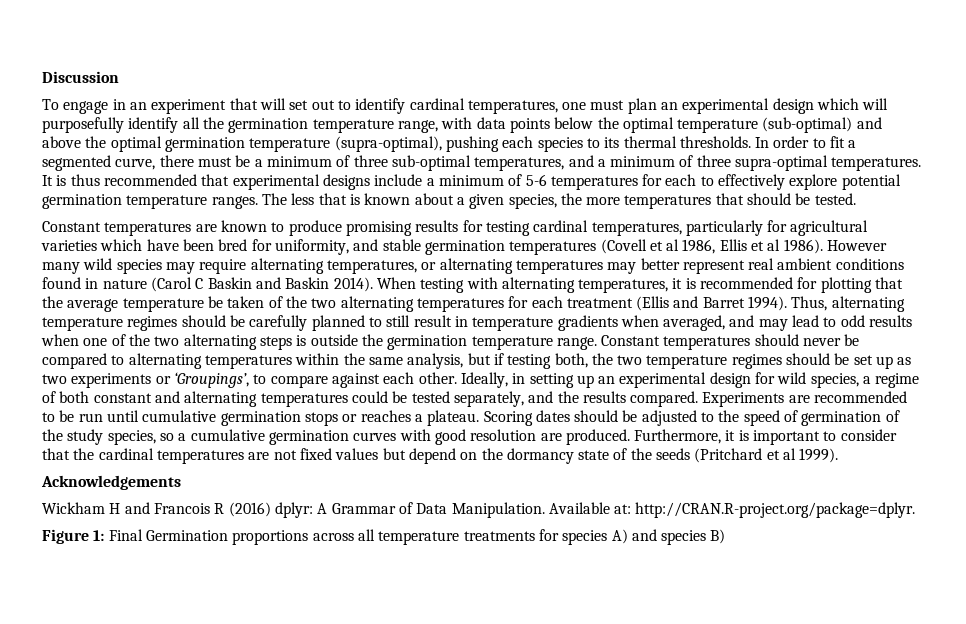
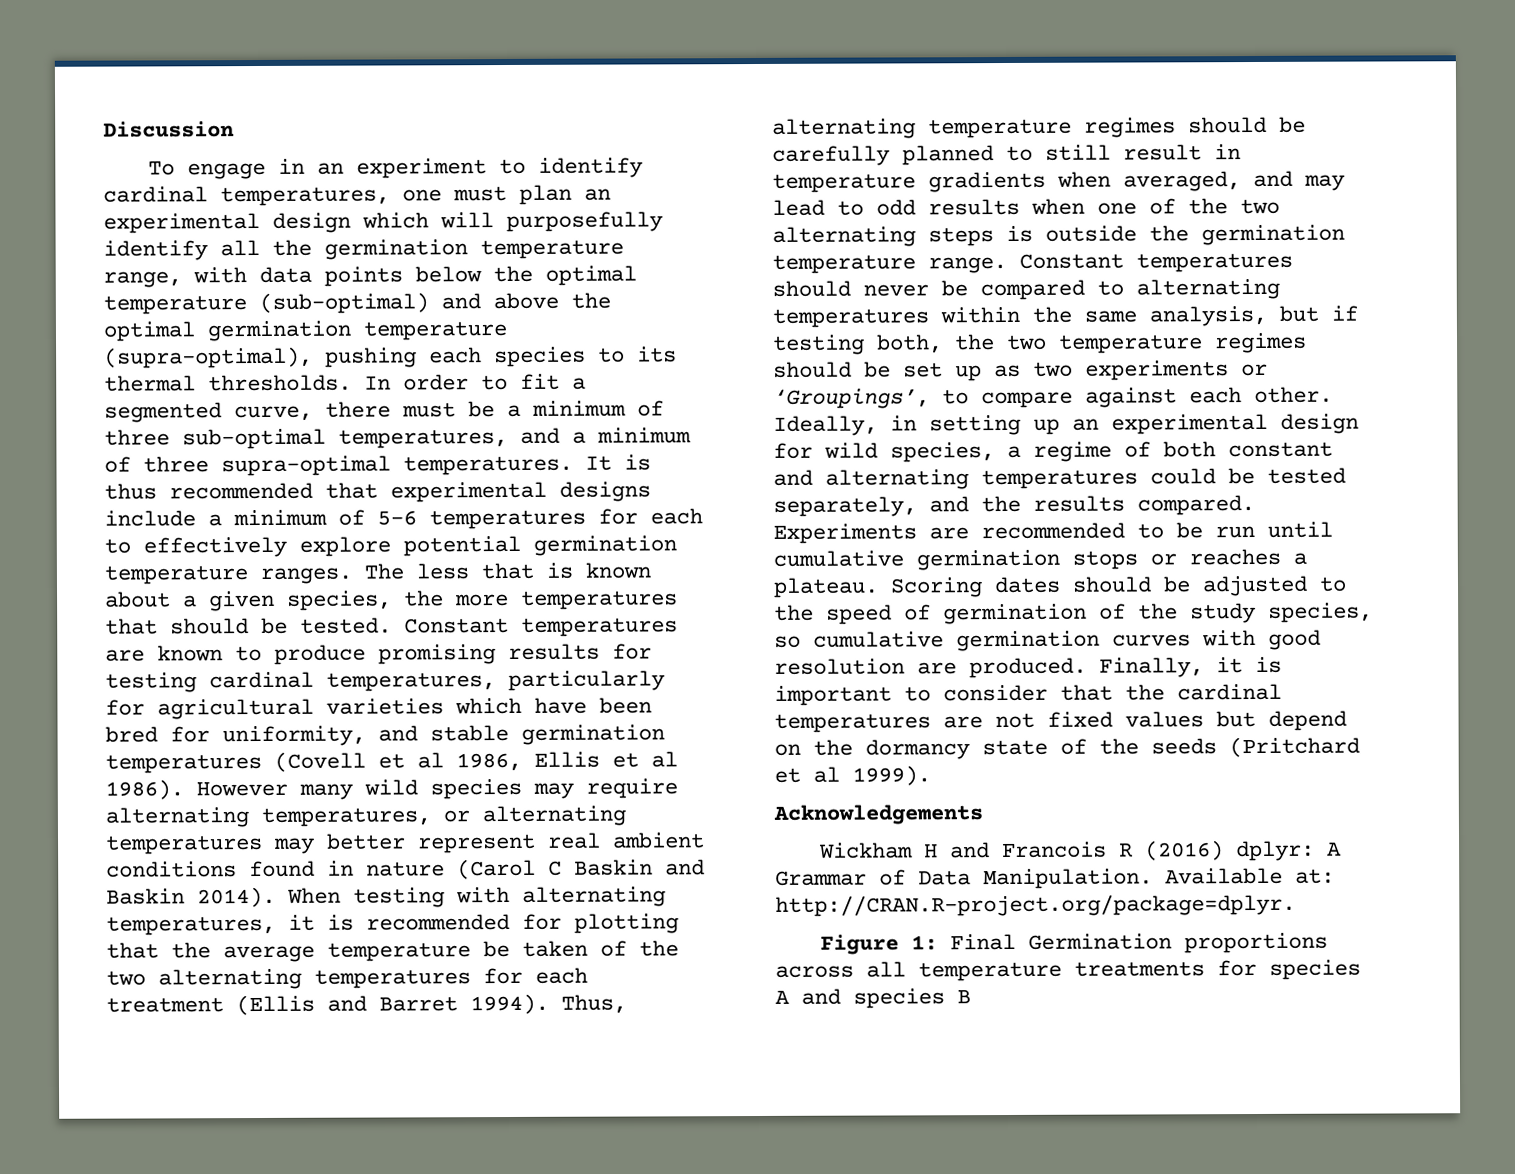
[229,98,335,110] that will set out -> (488, 168) none
(856, 199) // -> (392, 625) none
[178,433,187,441] a -> (801, 641) none
[634,429,722,444] Furthermore, -> [1099,657,1204,678] Finally,
[611,529,628,544] A) -> [775,989,790,1004] A
[710,529,726,544] B) -> [957,989,971,1004] B

